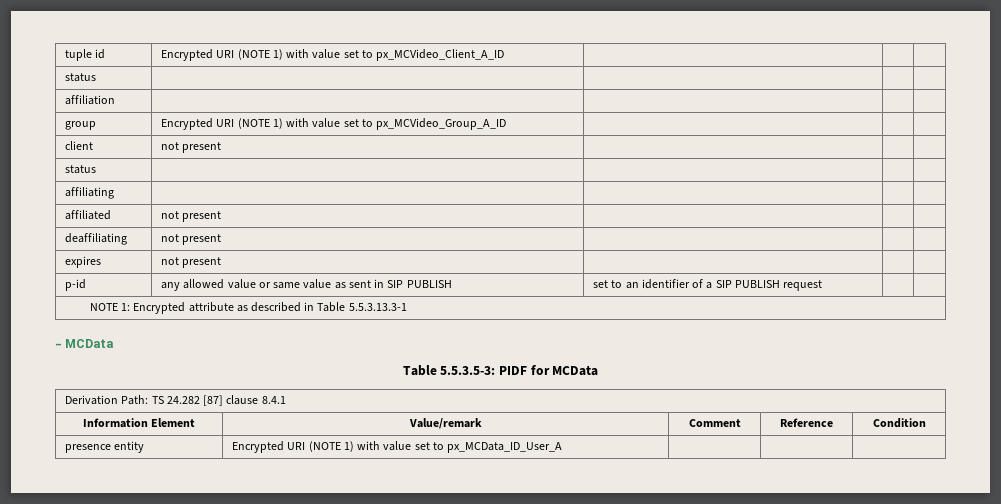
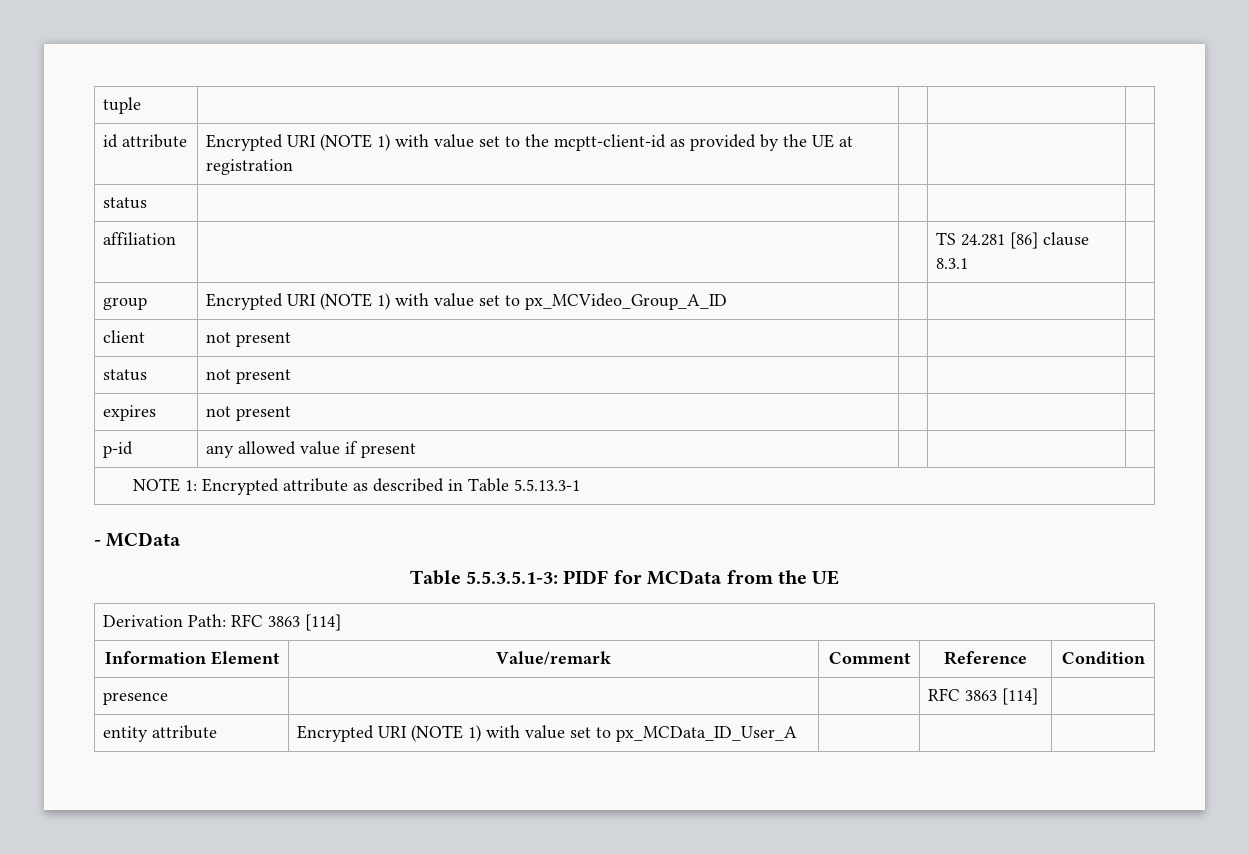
(93, 55) none -> (142, 105) | | | | //
[161,49,505,61] [65,73,97,82] [65,95,116,105] | Encrypted URI (NOTE 1) with value set to px_MCVideo_Client_A_ID | | | // status | | | | // affiliation | | | -> [122,134,188,148] [206,134,854,151] [206,159,294,175] [103,197,148,209] [103,232,177,245] [936,232,1090,249] [936,258,969,269] attribute | Encrypted URI (NOTE 1) with value set to the mcptt-client-id as provided by the UE at registration | | | // status | | | | // affiliation | | | TS 24.281 [86] clause 8.3.1
[65,187,115,199] [65,210,112,220] [161,211,222,222] [65,233,128,245] | | | // affiliating | | | | // affiliated | not present | | | // deaffiliating | -> (148, 375) none
[258,279,452,289] [593,279,823,291] or same value as sent in SIP PUBLISH | set to an identifier of a SIP PUBLISH request -> [345,441,417,458] if present |
[348,303,407,311] 5.5.3.13.3-1 -> [513,479,580,491] 5.5.13.3-1
[440,366,496,375] 5.5.3.5-3: -> [466,571,558,584] 5.5.3.5.1-3:
(599, 370) none -> [726,570,840,585] from the UE
[151,395,286,406] TS 24.282 [87] clause 8.4.1 -> [231,614,342,631] RFC 3863 [114]
(112, 448) none -> [928,688,1039,705] | | | RFC 3863 [114] | //
(145, 447) none -> [152,725,218,739] attribute

